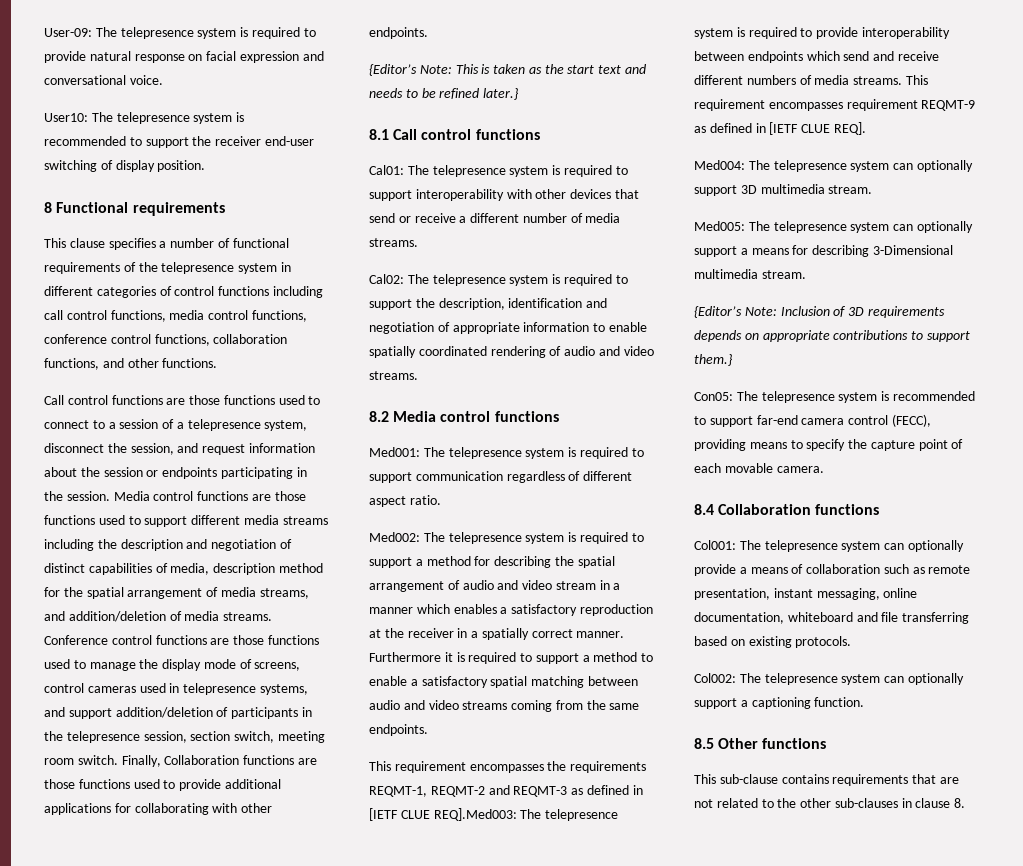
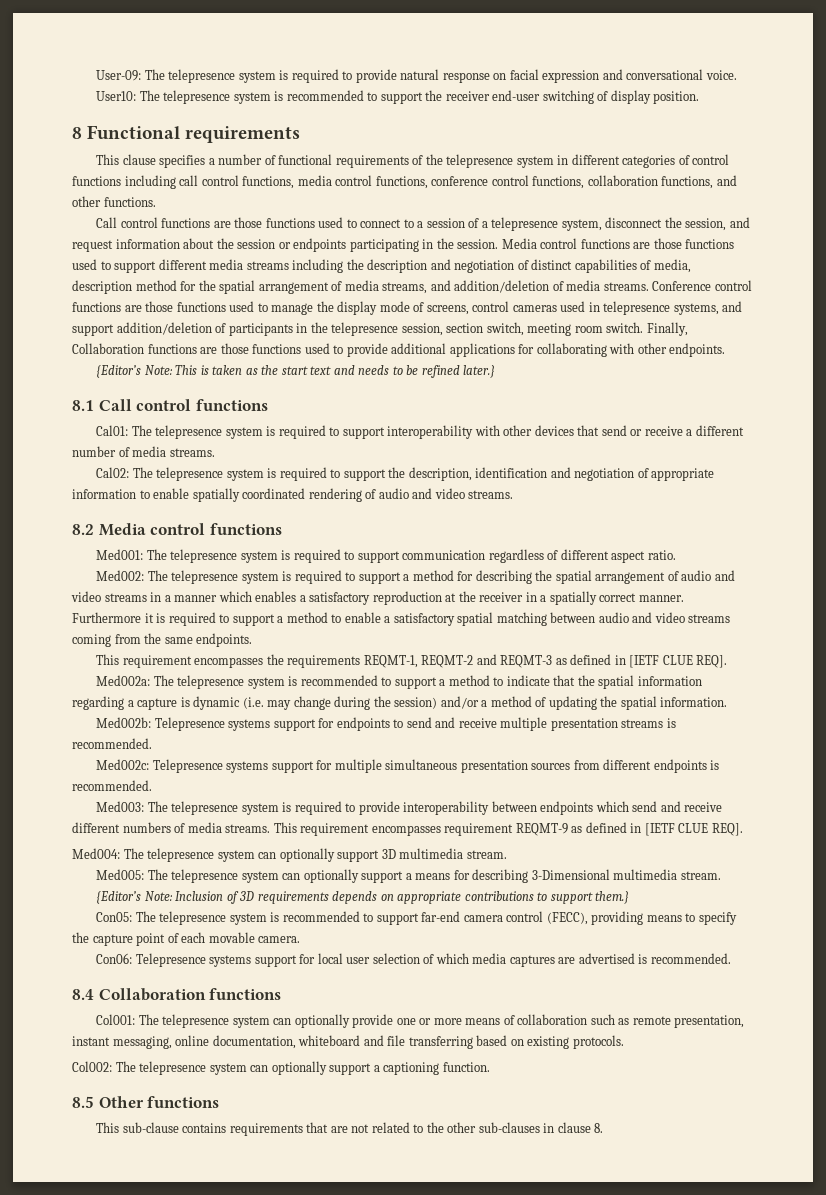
[555,581,596,590] stream -> [104,593,147,602] streams
[433,808,517,821] REQ].Med003: -> [696,655,728,668] [96,675,702,689] [72,696,728,710] [96,717,676,731] [72,738,152,749] [96,759,720,773] [72,780,152,791] [96,801,145,812] REQ]. // Med002a: The telepresence system is recommended to support a method to indicate that the spatial information regarding a capture is dynamic (i.e. may change during the session) and/or a method of updating the spatial information. // Med002b: Telepresence systems support for endpoints to send and receive multiple presentation streams is recommended. // Med002c: Telepresence systems support for multiple simultaneous presentation sources from different endpoints is recommended. // Med003:
(824, 469) none -> [96,953,731,967] // Con06: Telepresence systems support for local user selection of which media captures are advertised is recommended.
[739,567,747,574] a -> [396,1018,462,1025] one or more

